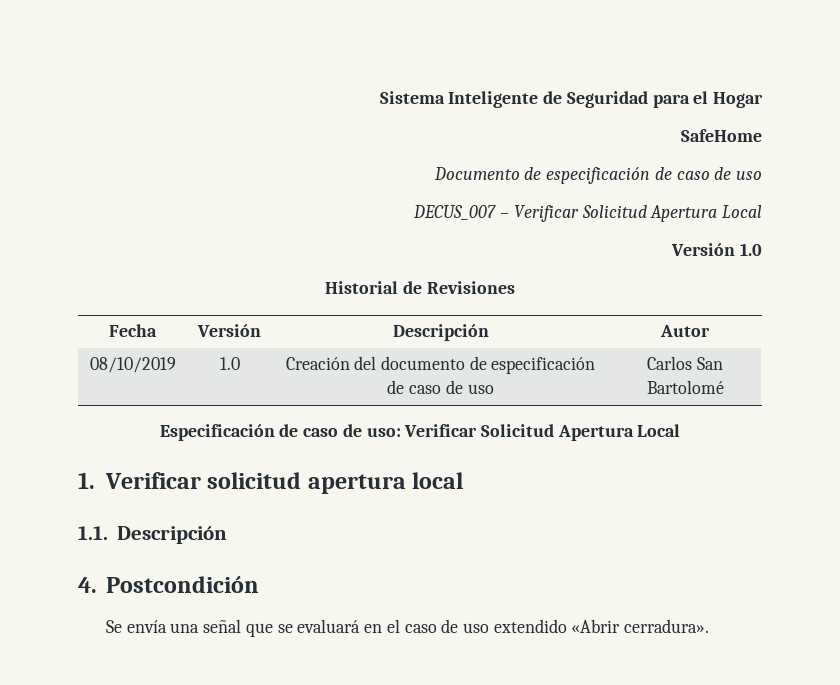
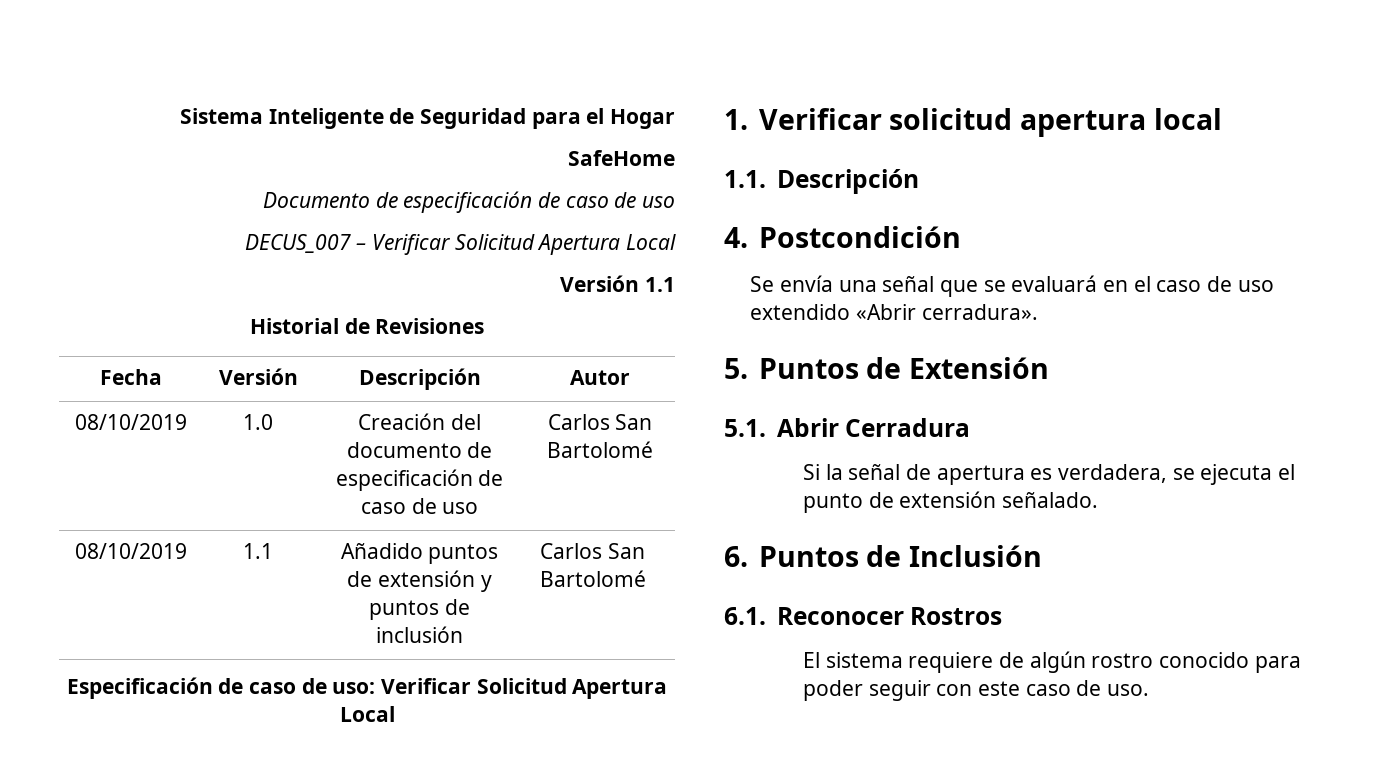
[740,243,762,256] 1.0 -> [644,277,675,292] 1.1
(724, 387) none -> [75,543,187,559] [243,543,273,559] [340,543,499,564] [347,570,492,592] [369,599,470,620] [376,626,463,643] [540,543,646,559] [540,570,647,587] // 08/10/2019 | 1.1 | Añadido puntos de extensión y puntos de inclusión | Carlos San Bartolomé
(710, 626) none -> [724,357,1049,379] [724,418,971,437] [803,464,1296,485] [803,491,1099,513] [724,545,1042,567] [724,607,1003,625] [803,651,1301,673] [803,680,1150,701] // 5. Puntos de Extensión // 5.1. Abrir Cerradura // Si la señal de apertura es verdadera, se ejecuta el punto de extensión señalado. // 6. Puntos de Inclusión // 6.1. Reconocer Rostros // El sistema requiere de algún rostro conocido para poder seguir con este caso de uso.

